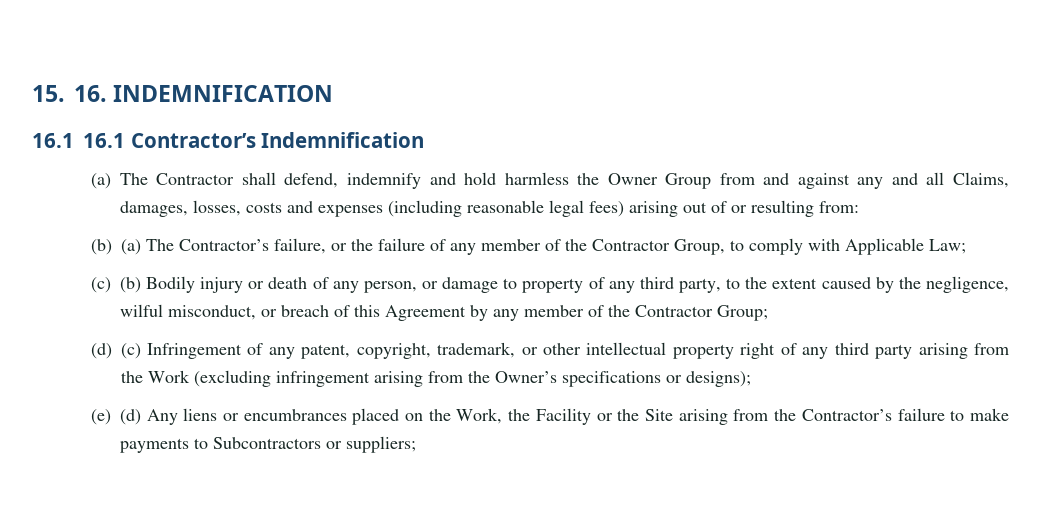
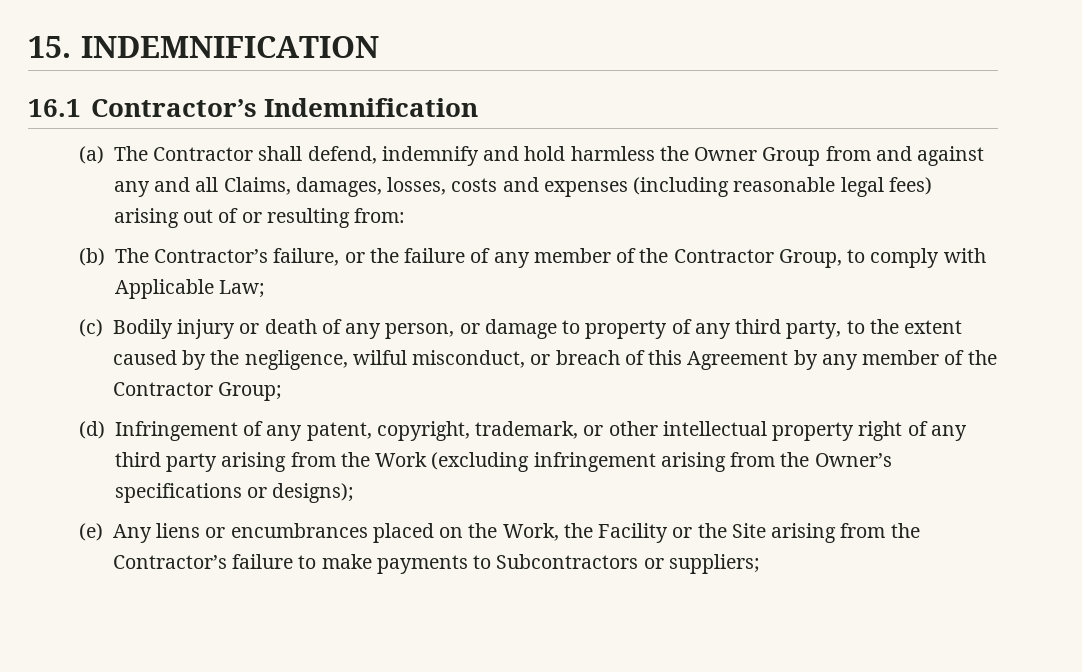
[74,85,107,102] 16. -> (71, 47) none
[83,133,125,148] 16.1 -> (81, 108) none
[120,239,141,255] (a) -> (106, 257) none
[119,277,141,293] (b) -> (104, 328) none
[120,343,141,359] (c) -> (106, 430) none
[119,409,141,425] (d) -> (104, 532) none

